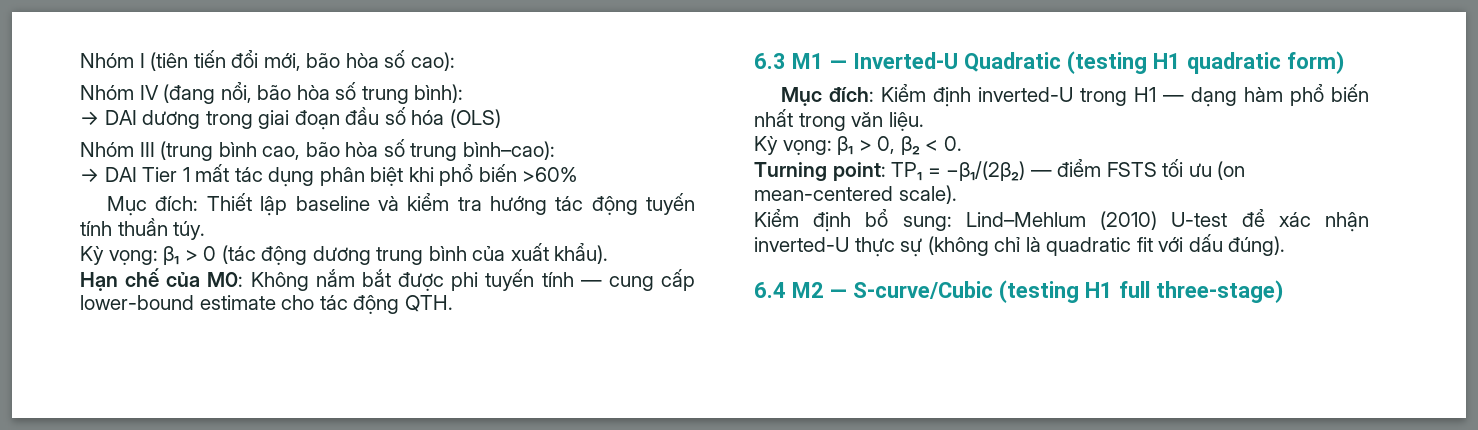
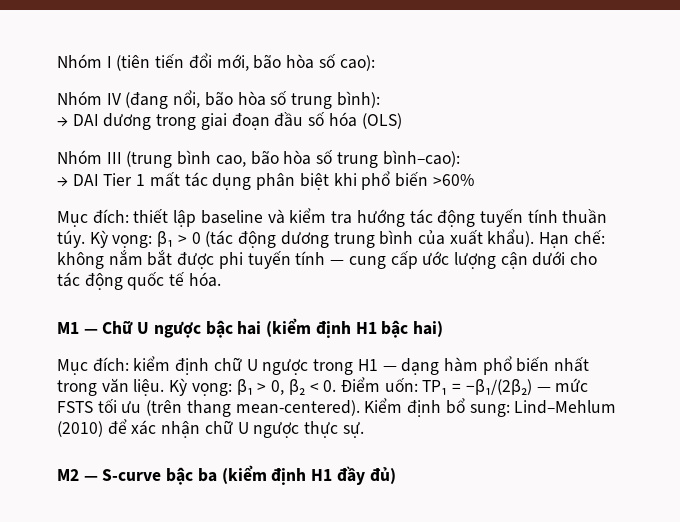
[206,193,252,211] Thiết -> [133,209,169,223] thiết
(206, 230) // -> (85, 239) none
[80,268,309,291] // Hạn chế của M0: Không -> [539,230,605,248] [57,252,104,269] Hạn chế: không
[80,295,453,314] [754,51,1344,74] [781,84,1074,107] lower-bound estimate cho tác động QTH. // 6.3 M1 — Inverted-U Quadratic (testing H1 quadratic form) // Mục đích: Kiểm định inverted-U -> [422,251,598,269] [57,272,221,290] [57,318,443,338] [57,356,309,375] ước lượng cận dưới cho tác động quốc tế hóa. // M1 — Chữ U ngược bậc hai (kiểm định H1 bậc hai) // Mục đích: kiểm định chữ U ngược
(924, 121) // -> (165, 387) none
[754,162,886,181] // Turning point: -> [340,377,418,392] Điểm uốn:
[1057,159,1102,177] điểm -> [555,378,589,392] mức
[1217,161,1246,180] [754,185,957,204] (on mean-centered scale). // -> [146,400,360,417] (trên thang mean-centered).
[1171,212,1228,227] U-test -> (103, 429) none
[754,234,1286,257] [754,280,1283,303] inverted-U thực sự (không chỉ là quadratic fit với dấu đúng). // 6.4 M2 — S-curve/Cubic (testing H1 full three-stage) -> [204,420,364,438] [57,465,396,485] chữ U ngược thực sự. // M2 — S-curve bậc ba (kiểm định H1 đầy đủ)

